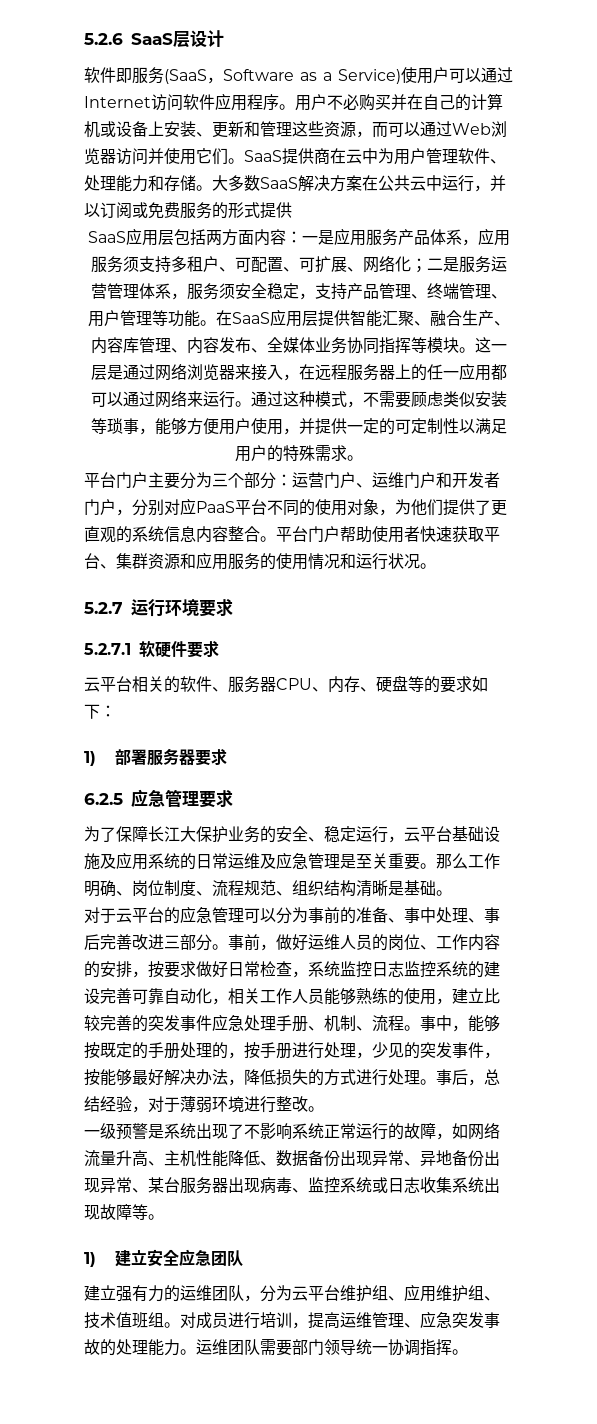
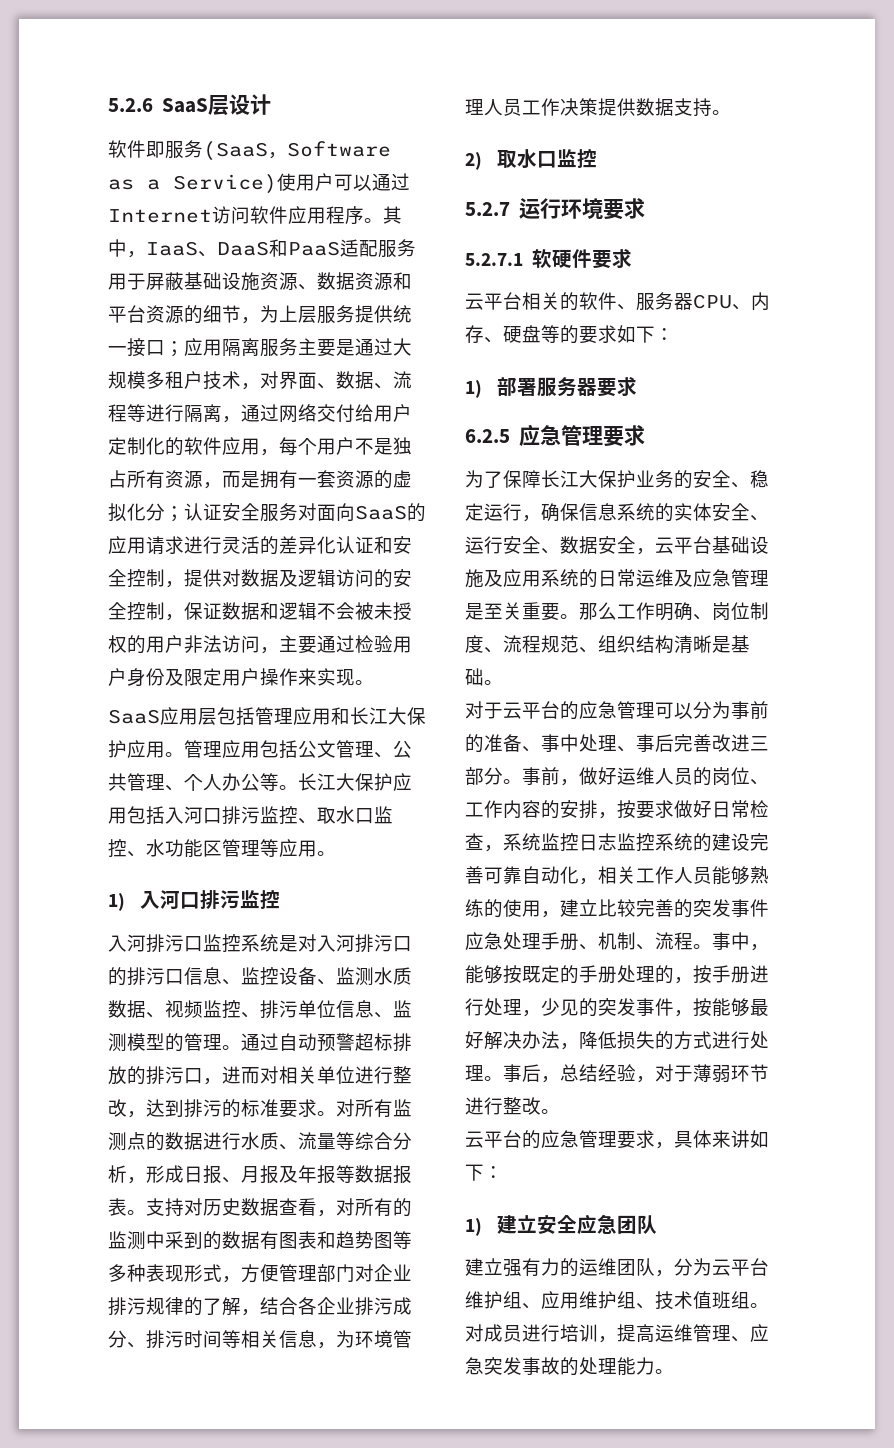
[295,93,503,111] [84,121,507,138] [84,148,506,165] [84,175,506,192] [84,202,292,219] [87,228,510,246] [90,255,507,273] [90,283,507,300] [87,309,510,327] [90,337,507,354] [90,363,507,381] [90,390,507,408] [90,418,507,435] [234,445,363,462] [84,472,500,489] [84,498,507,516] [84,526,500,543] [84,552,436,570] 用户不必购买并在自己的计算机或设备上安装、更新和管理这些资源，而可以通过Web浏览器访问并使用它们。SaaS提供商在云中为用户管理软件、处理能力和存储。大多数SaaS解决方案在公共云中运行，并以订阅或免费服务的形式提供 // SaaS应用层包括两方面内容：一是应用服务产品体系，应用服务须支持多租户、可配置、可扩展、网络化；二是服务运营管理体系，服务须安全稳定，支持产品管理、终端管理、用户管理等功能。在SaaS应用层提供智能汇聚、融合生产、内容库管理、内容发布、全媒体业务协同指挥等模块。这一层是通过网络浏览器来接入，在远程服务器上的任一应用都可以通过网络来运行。通过这种模式，不需要顾虑类似安装等琐事，能够方便用户使用，并提供一定的可定制性以满足用户的特殊需求。 // 平台门户主要分为三个部分：运营门户、运维门户和开发者门户，分别对应PaaS平台不同的使用对象，为他们提供了更直观的系统信息内容整合。平台门户帮助使用者快速获取平台、集群资源和应用服务的使用情况和运行状况。 -> [383,206,402,224] [108,239,416,258] [108,272,412,291] [108,305,412,324] [108,338,412,357] [108,371,412,390] [108,404,412,423] [108,437,412,456] [108,470,412,489] [108,503,426,522] [108,536,412,555] [108,569,412,588] [108,602,412,621] [108,635,412,654] [108,668,374,687] [108,707,426,725] [108,740,412,758] [108,773,412,791] [108,806,393,825] [108,839,336,858] [108,890,281,911] [108,934,412,953] [108,967,412,986] [108,1000,412,1019] [108,1033,412,1052] [108,1066,412,1085] [108,1099,412,1118] [108,1132,412,1151] [108,1165,412,1184] [108,1198,412,1217] [108,1231,412,1250] [108,1264,412,1283] [108,1297,412,1316] [108,1330,412,1349] [465,98,731,117] [465,149,598,170] 其中，IaaS、DaaS和PaaS适配服务用于屏蔽基础设施资源、数据资源和平台资源的细节，为上层服务提供统一接口；应用隔离服务主要是通过大规模多租户技术，对界面、数据、流程等进行隔离，通过网络交付给用户定制化的软件应用，每个用户不是独占所有资源，而是拥有一套资源的虚拟化分；认证安全服务对面向SaaS的应用请求进行灵活的差异化认证和安全控制，提供对数据及逻辑访问的安全控制，保证数据和逻辑不会被未授权的用户非法访问，主要通过检验用户身份及限定用户操作来实现。 // SaaS应用层包括管理应用和长江大保护应用。管理应用包括公文管理、公共管理、个人办公等。长江大保护应用包括入河口排污监控、取水口监控、水功能区管理等应用。 // 1)入河口排污监控 // 入河排污口监控系统是对入河排污口的排污口信息、监控设备、监测水质数据、视频监控、排污单位信息、监测模型的管理。通过自动预警超标排放的排污口，进而对相关单位进行整改，达到排污的标准要求。对所有监测点的数据进行水质、流量等综合分析，形成日报、月报及年报等数据报表。支持对历史数据查看，对所有的监测中采到的数据有图表和趋势图等多种表现形式，方便管理部门对企业排污规律的了解，结合各企业排污成分、排污时间等相关信息，为环境管理人员工作决策提供数据支持。 // 2)取水口监控
(404, 839) none -> [541,503,769,522] [465,536,655,555] 确保信息系统的实体安全、运行安全、数据安全，
[228,1096,244,1113] 境 -> [750,1064,769,1082] 节
[84,1122,500,1140] [84,1150,500,1167] [84,1177,500,1194] [84,1204,164,1220] 一级预警是系统出现了不影响系统正常运行的故障，如网络流量升高、主机性能降低、数据备份出现异常、异地备份出现异常、某台服务器出现病毒、监控系统或日志收集系统出现故障等。 -> [465,1130,769,1149] [465,1164,503,1181] 云平台的应急管理要求，具体来讲如下：
[196,1339,468,1356] 运维团队需要部门领导统一协调指挥。 -> (674, 1371) none

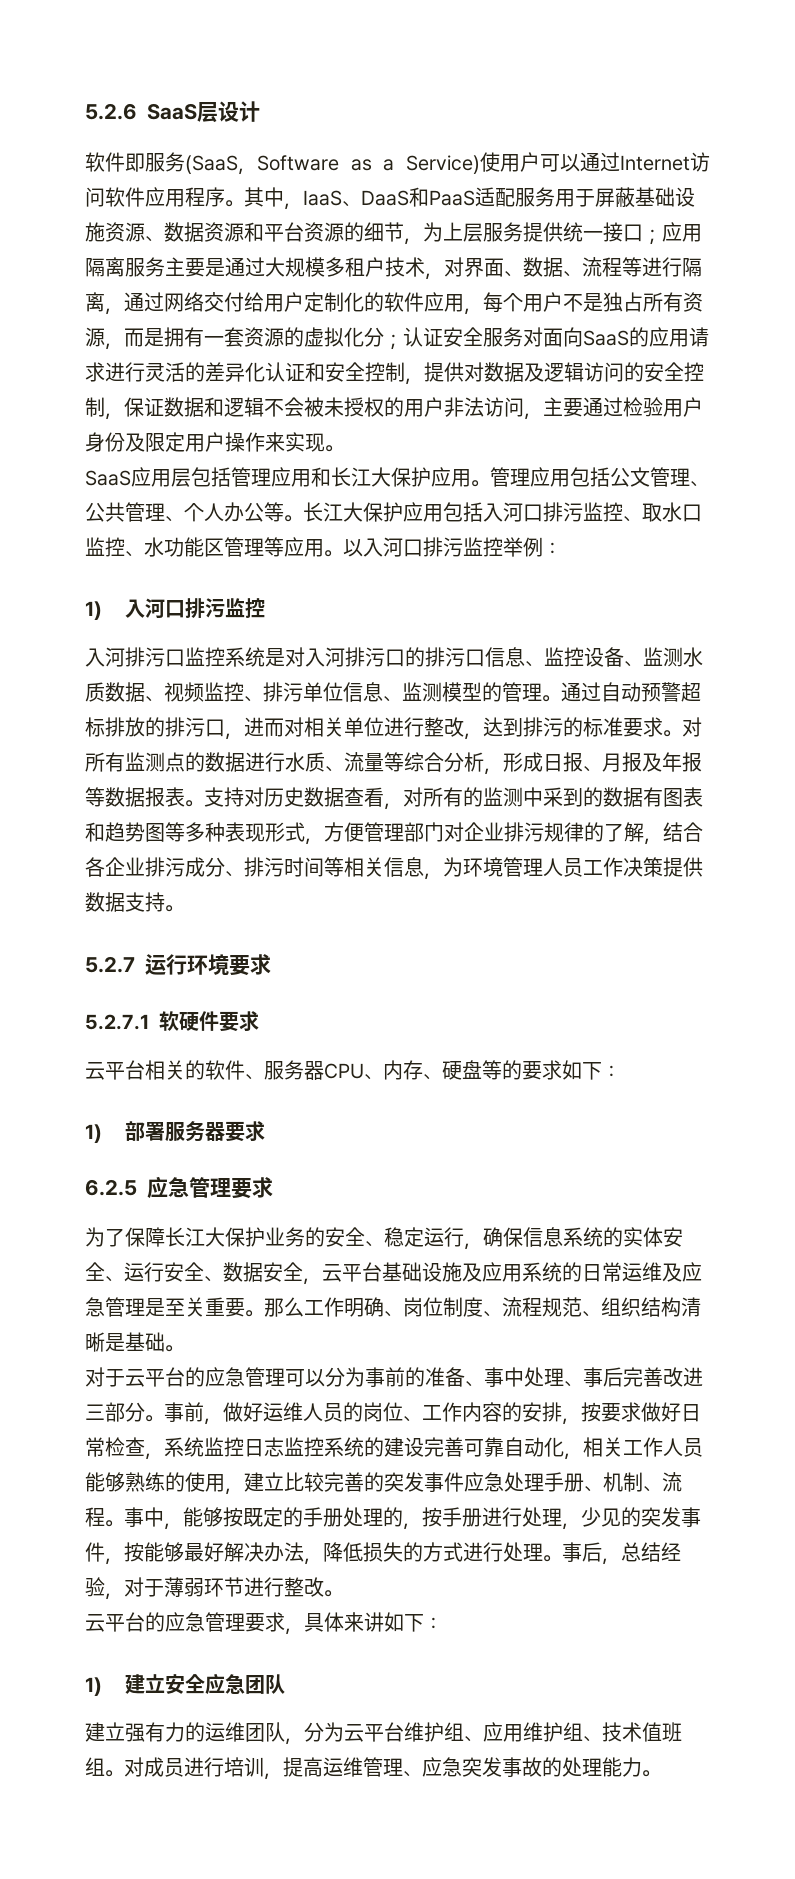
(336, 853) none -> [343,537,562,557] 以入河口排污监控举例：
[465,149,598,170] // 2)取水口监控 -> (184, 908) none

